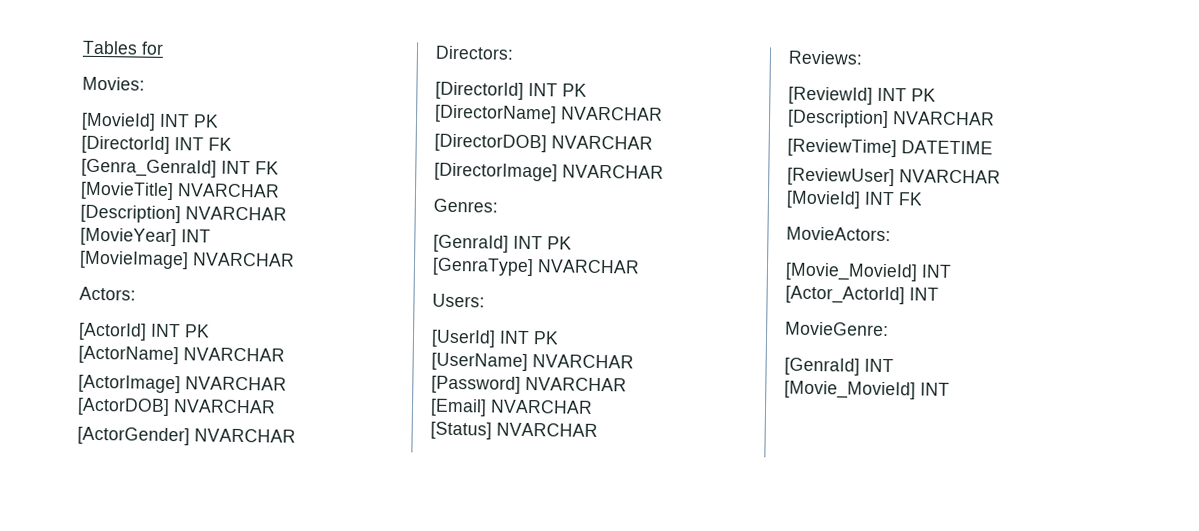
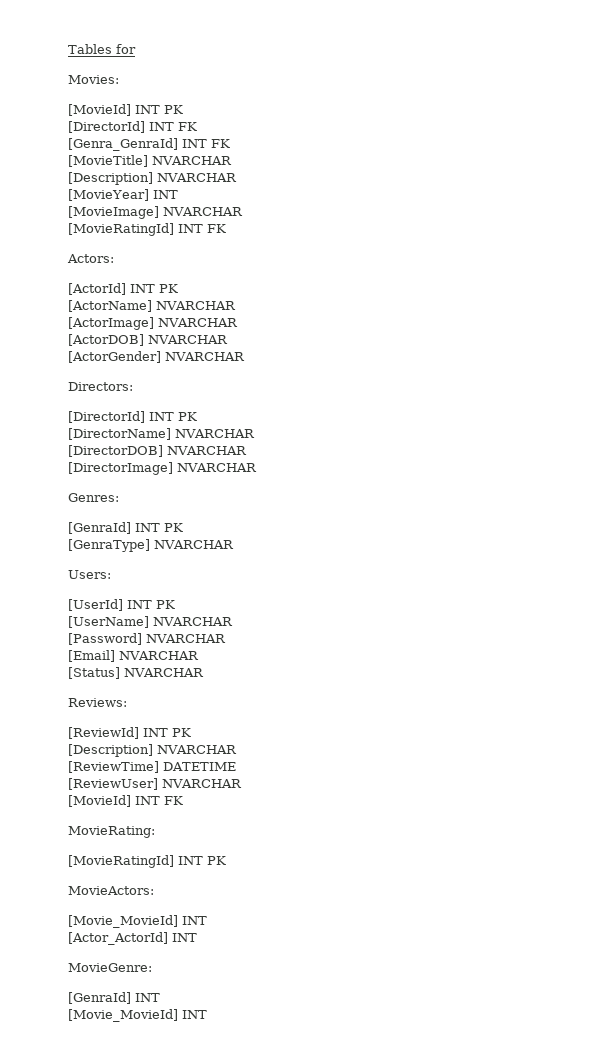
(295, 259) none -> [68,223,226,236] // [MovieRatingId] INT FK
(923, 199) none -> [68,826,155,838] [68,855,226,868] // MovieRating: // [MovieRatingId] INT PK

